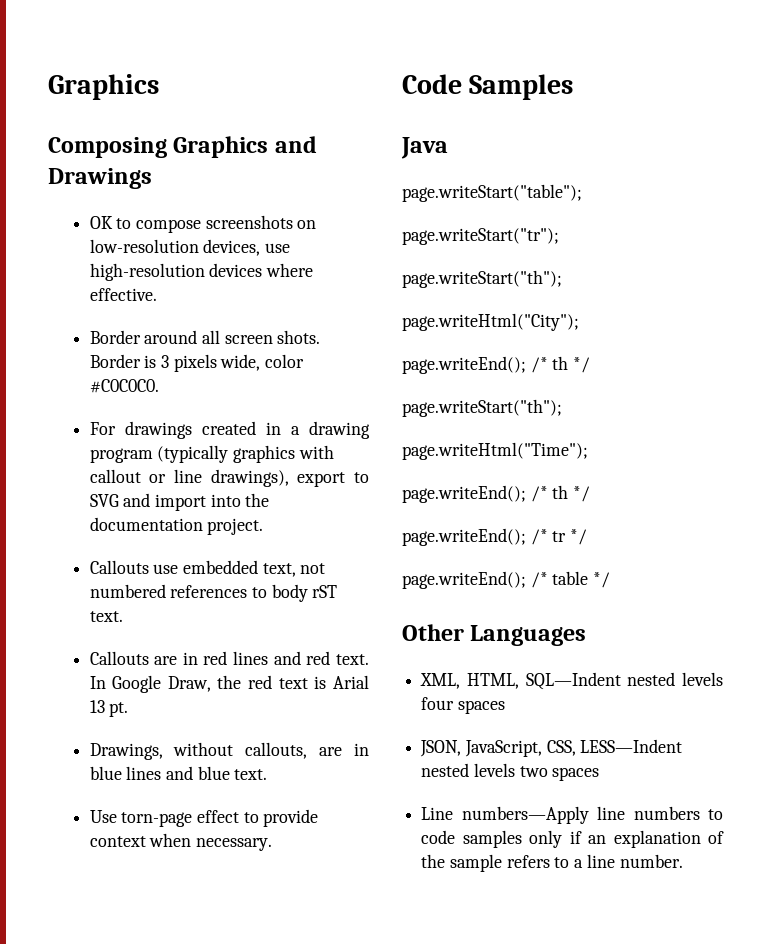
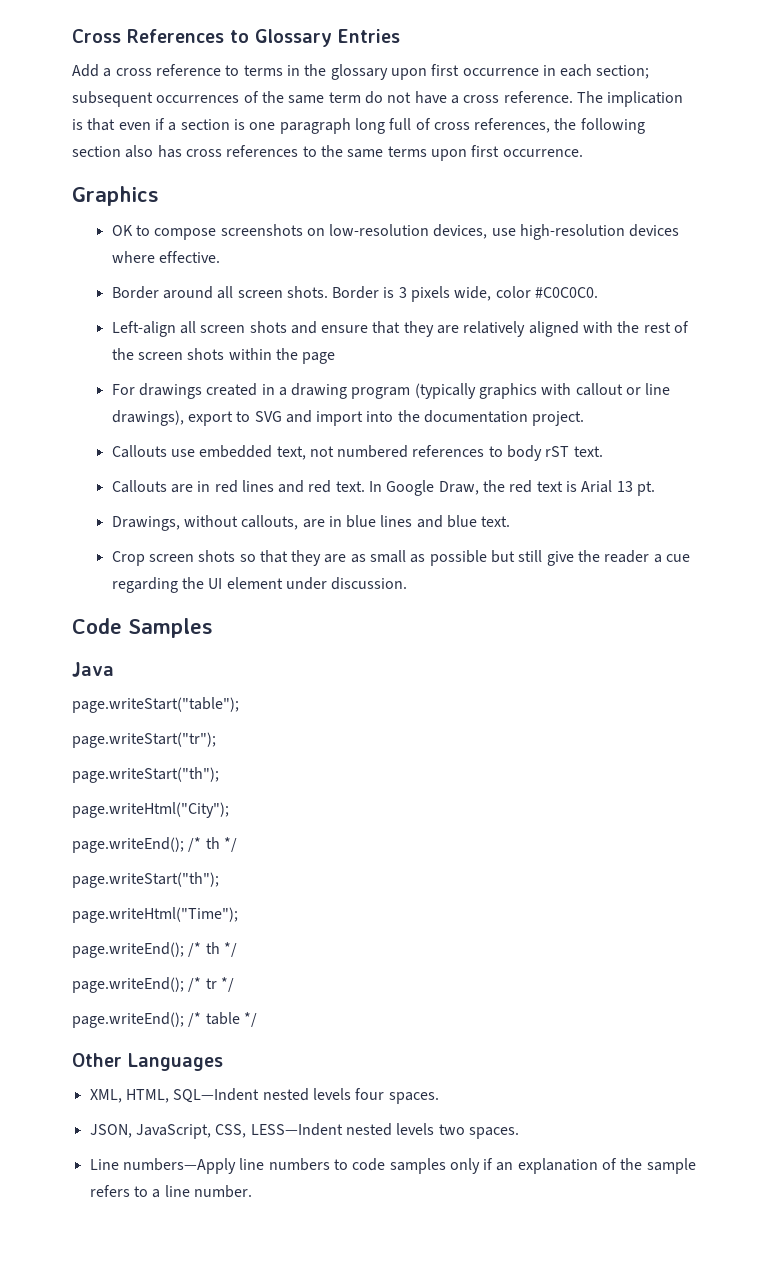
[48,74,159,100] [48,136,317,158] [48,168,152,189] Graphics // Composing Graphics and Drawings -> [72,29,400,47] [72,64,650,80] [72,91,684,107] [72,118,645,134] [72,145,583,161] [72,186,159,206] Cross References to Glossary Entries // Add a cross reference to terms in the glossary upon first occurrence in each section; subsequent occurrences of the same term do not have a cross reference. The implication is that even if a section is one paragraph long full of cross references, the following section also has cross references to the same terms upon first occurrence. // Graphics
(159, 386) none -> [111,321,690,337] [111,348,336,364] // Left-align all screen shots and ensure that they are relatively aligned with the rest of the screen shots within the page
[89,809,319,827] [89,833,272,851] Use torn-page effect to provide context when necessary. -> [111,550,690,566] [111,577,408,593] Crop screen shots so that they are as small as possible but still give the reader a cue regarding the UI element under discussion.
[457,700,505,714] spaces -> [388,1092,439,1104] spaces.
[552,767,600,781] spaces -> [468,1127,519,1139] spaces.

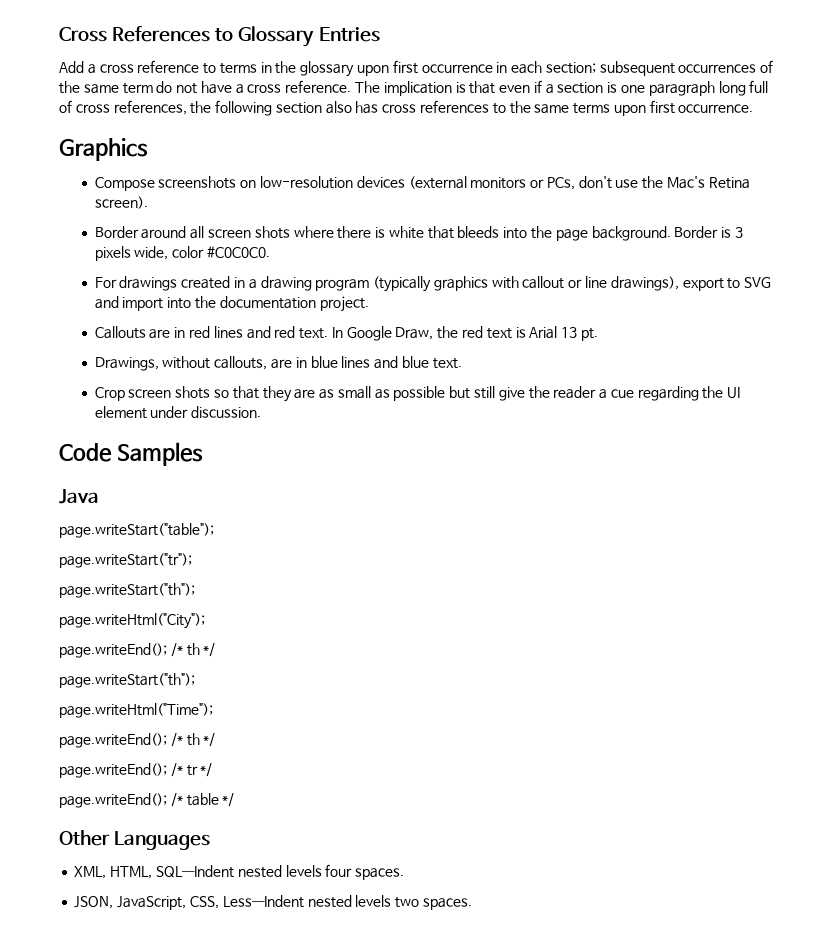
[111,224,680,240] [111,251,220,263] [111,286,328,299] OK to compose screenshots on low-resolution devices, use high-resolution devices where effective. // Border around all screen shots. -> [94,176,750,191] [94,196,148,209] [94,226,671,241] Compose screenshots on low-resolution devices (external monitors or PCs, don't use the Mac's Retina screen). // Border around all screen shots where there is white that bleeds into the page background.
[111,321,690,337] [111,348,336,364] // Left-align all screen shots and ensure that they are relatively aligned with the rest of the screen shots within the page -> (270, 252) none
[111,445,603,461] // Callouts use embedded text, not numbered references to body rST text. -> (369, 304) none
[250,1123,343,1136] LESS—Indent -> [222,895,304,908] Less—Indent
[89,1158,696,1174] [89,1185,252,1198] // Line numbers—Apply line numbers to code samples only if an explanation of the sample refers to a line number. -> (472, 904) none

